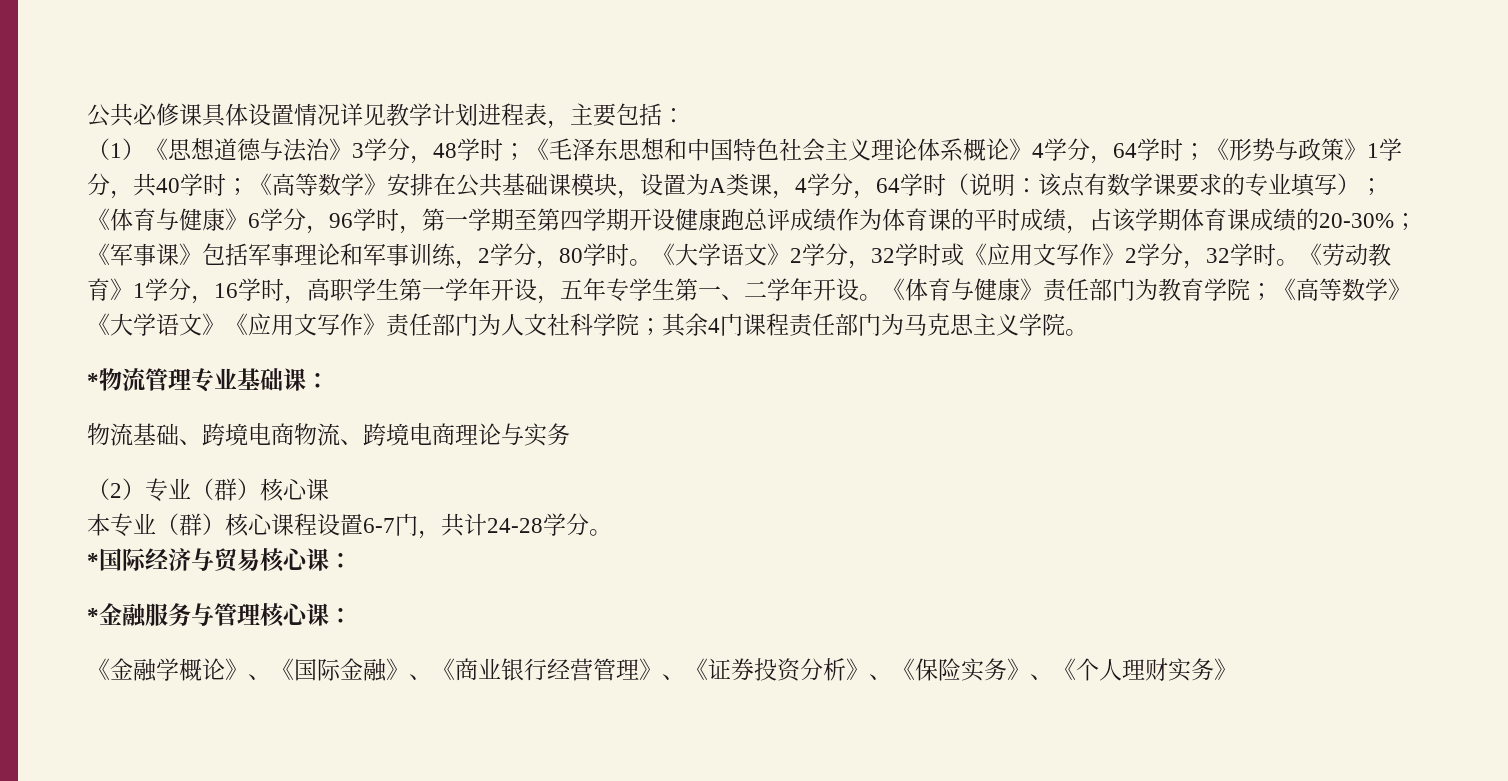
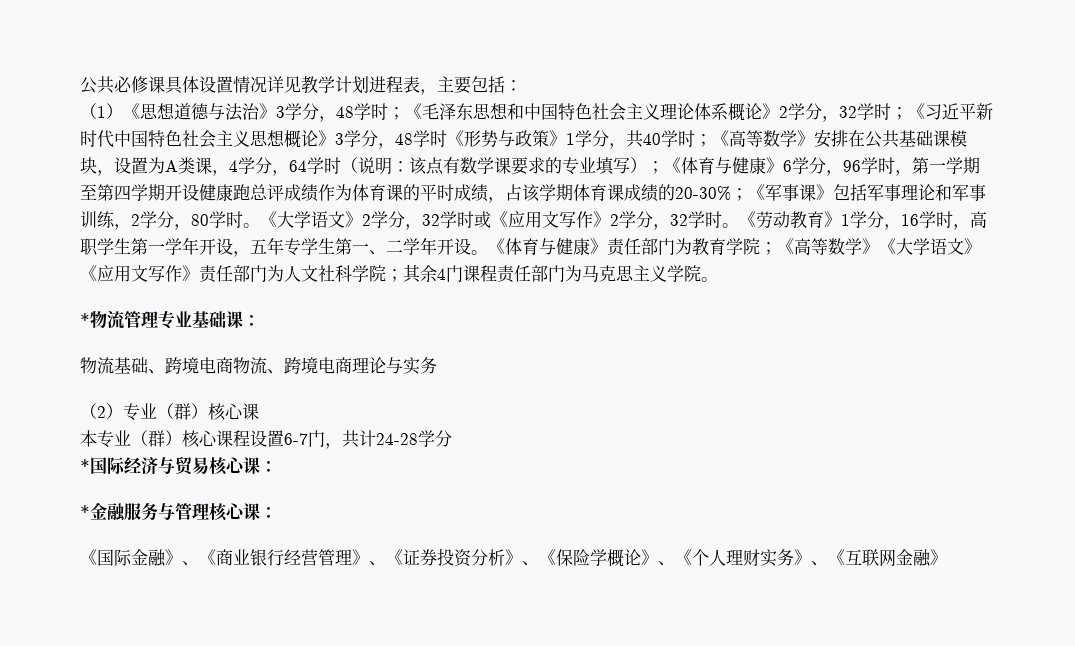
[1032,138,1206,164] 4学分，64学时； -> [779,103,993,122] [80,130,447,149] 2学分，32学时；《习近平新时代中国特色社会主义思想概论》3学分，48学时
[589,529,612,536] 。 -> (452, 438) none
[110,658,294,682] 金融学概论》、《 -> (97, 557) none
[961,658,1007,682] 实务 -> [590,549,641,567] 学概论
(1237, 669) none -> [811,549,947,567] 、《互联网金融》

